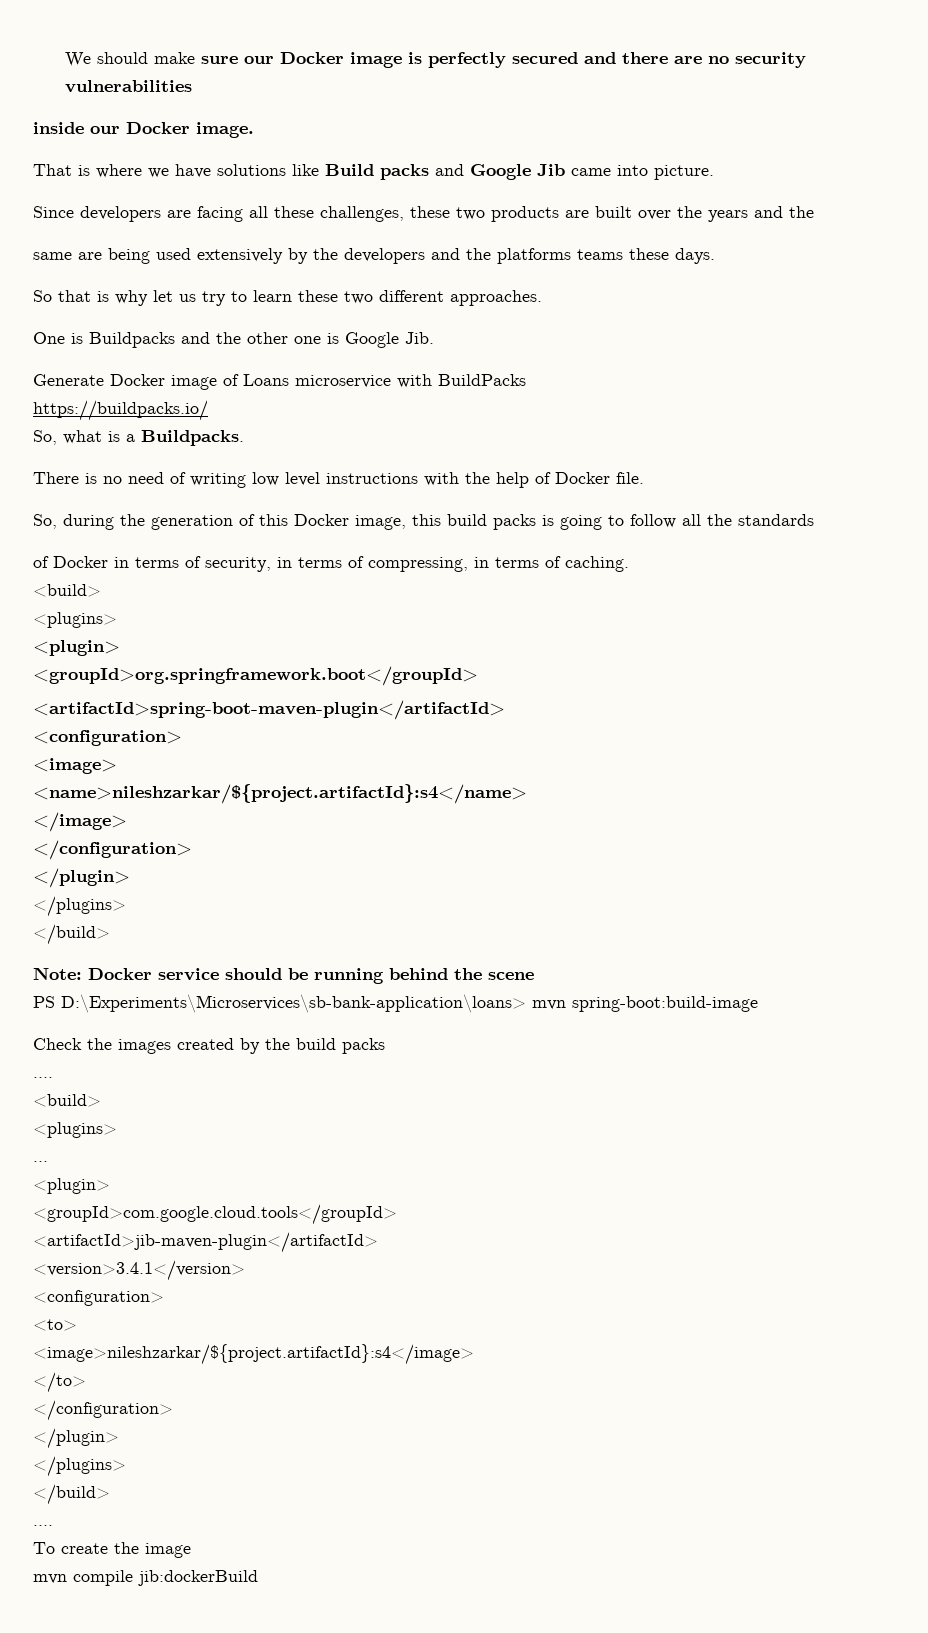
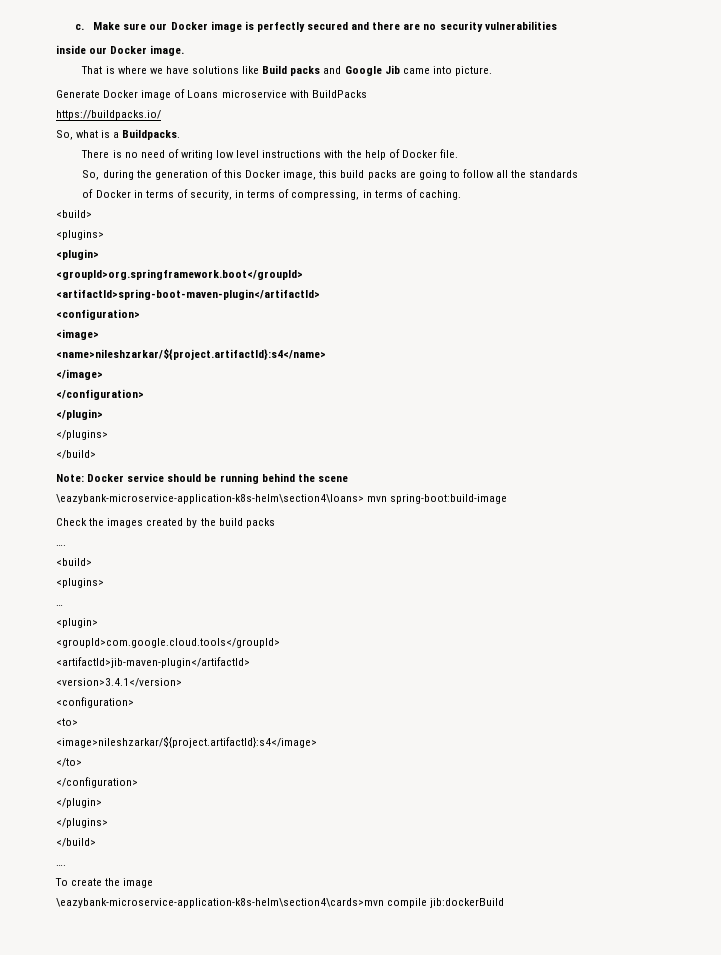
[65,52,196,67] We should make -> [74,22,121,30] c. Make
[33,206,814,222] [33,248,715,264] [33,290,542,306] [33,332,434,348] // Since developers are facing all these challenges, these two products are built over the years and the // same are being used extensively by the developers and the platforms teams these days. // So that is why let us try to learn these two different approaches. // One is Buildpacks and the other one is Google Jib. -> (492, 71) none
[542,515,554,526] is -> [399,171,416,178] are
[33,994,526,1013] PS D:\Experiments\Microservices\sb-bank-application\loans> -> [56,494,364,504] \eazybank-microservice-application-k8s-helm\section4\loans>
[33,1574,67,1584] mvn -> [56,898,384,908] \eazybank-microservice-application-k8s-helm\section4\cards>mvn

